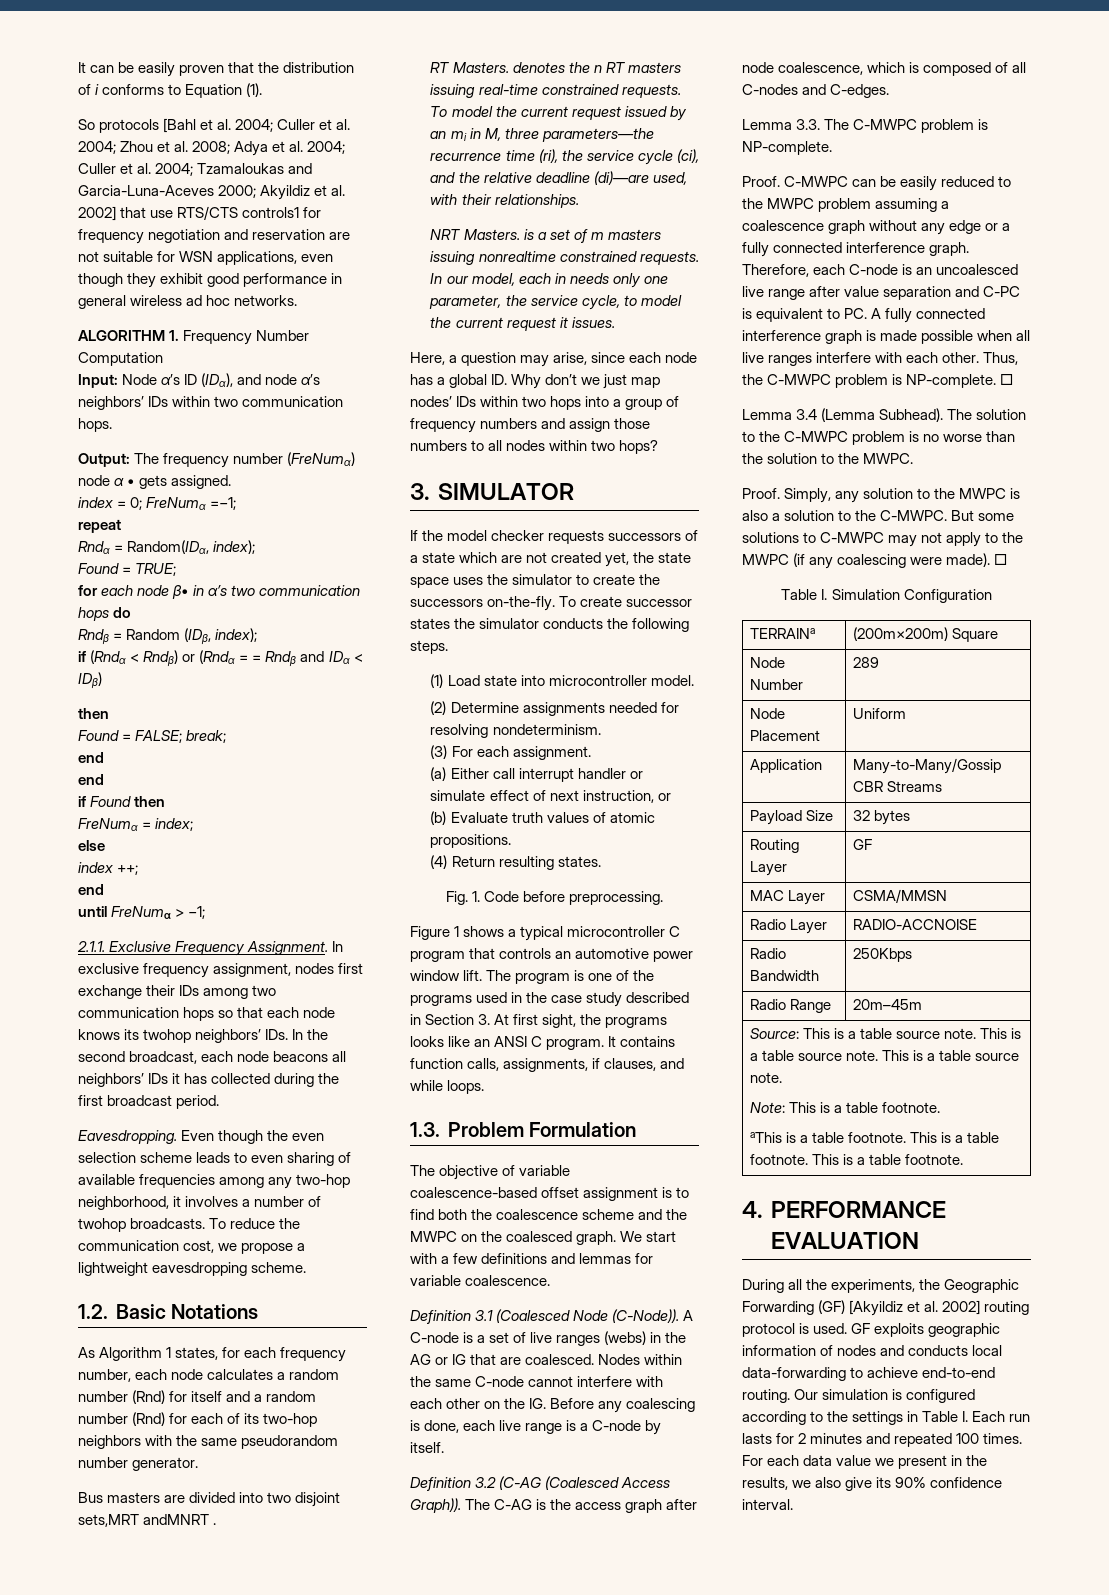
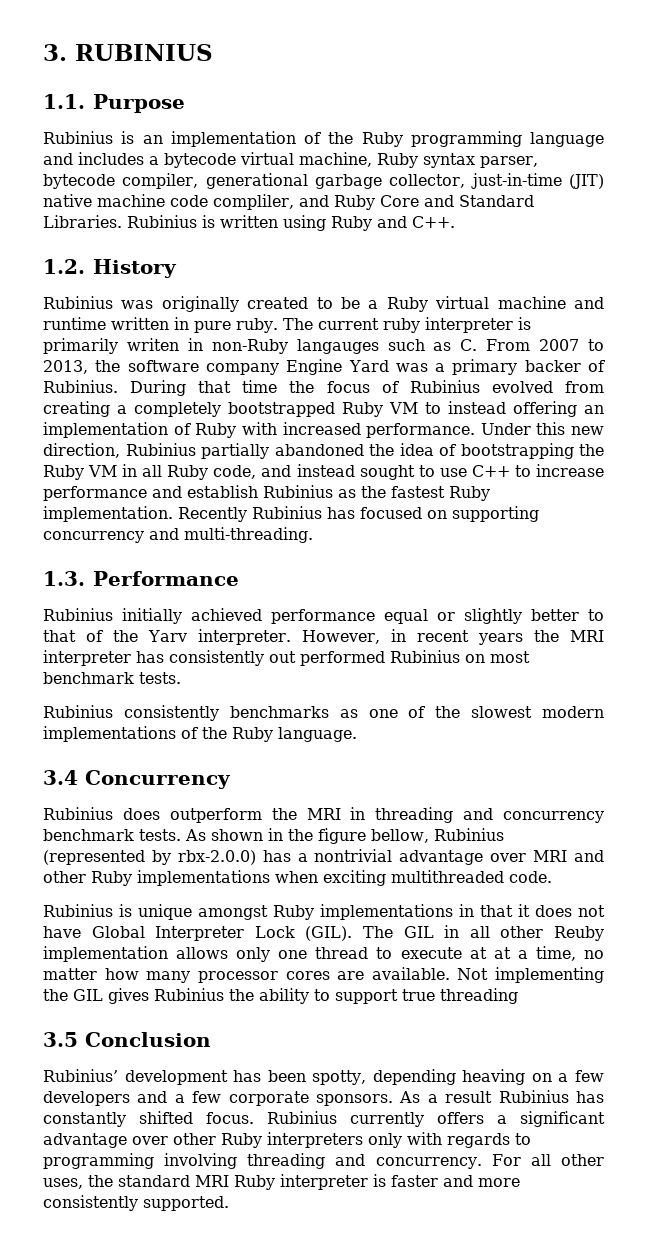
[78,62,355,77] [78,83,263,98] [78,118,351,133] [78,141,346,156] [78,163,313,176] [78,185,346,200] [78,206,322,221] [78,229,351,244] [78,251,334,265] [78,273,343,288] [78,295,298,309] [78,330,310,345] [78,352,163,366] [78,373,321,388] [78,396,344,410] [78,418,112,432] [78,452,356,468] [78,475,232,489] [78,497,237,510] [78,519,121,533] [78,540,256,554] [78,563,177,576] [78,585,361,599] [78,607,132,621] [78,628,258,645] [78,650,363,667] [78,672,102,689] [78,708,109,719] [78,730,227,743] [78,752,104,763] [78,774,104,785] [78,796,166,807] [78,818,194,831] [78,840,105,851] [78,862,139,875] [78,884,104,895] [78,906,206,919] [77,941,344,956] [78,963,364,978] [78,985,277,999] [78,1007,336,1021] [78,1029,329,1043] [78,1051,347,1064] [78,1073,340,1087] [78,1095,220,1109] [78,1130,325,1144] [78,1152,352,1166] [78,1174,351,1189] [78,1196,322,1210] [78,1218,301,1232] [78,1240,306,1254] [78,1262,307,1276] [78,1304,258,1319] [78,1347,347,1362] [78,1369,340,1382] [78,1390,317,1404] [78,1412,318,1427] [78,1435,339,1449] [78,1457,199,1471] [78,1492,341,1507] [78,1514,217,1527] [430,62,681,73] [430,84,681,98] [430,106,687,121] [430,128,654,142] [430,149,699,165] [430,171,687,185] [430,194,579,208] [430,229,661,243] [430,251,699,265] [430,273,668,288] [429,295,682,310] [430,317,615,331] [410,352,698,367] [410,374,661,389] [410,396,680,410] [410,418,651,433] [410,440,659,454] [410,483,574,500] [410,530,699,544] [410,552,692,567] [410,574,661,588] [410,596,693,611] [410,618,690,632] [410,640,448,654] [430,674,694,688] [430,701,679,716] [430,724,601,738] [430,745,591,760] [430,767,643,782] [430,790,671,803] [430,811,655,825] [430,834,512,848] [430,855,601,870] [445,891,664,905] [410,926,681,941] [410,948,694,962] [410,970,655,984] [410,992,690,1007] [410,1014,668,1028] [410,1036,676,1050] [410,1058,685,1072] [410,1080,485,1094] [410,1122,636,1137] [410,1165,571,1180] [410,1187,690,1201] [410,1209,688,1220] [410,1231,677,1245] [410,1253,654,1264] [410,1275,551,1286] [410,1309,694,1324] [410,1331,687,1346] [410,1354,683,1365] [410,1376,664,1387] [410,1398,696,1413] [410,1420,662,1435] [410,1442,444,1453] [410,1476,671,1491] [410,1498,698,1513] [742,62,1027,76] [742,84,890,98] [742,119,989,133] [742,141,832,155] [742,176,1012,191] [742,198,950,212] [742,220,1011,235] [742,242,970,257] [742,264,1019,277] [742,286,1021,300] [742,308,986,323] [742,330,1031,344] [742,352,1019,366] [742,374,1014,388] [742,408,1027,422] [742,431,1016,445] [742,453,914,464] [742,488,1021,503] [742,510,1015,521] [742,532,1024,547] [742,553,1008,569] [781,589,992,603] [749,628,815,639] [852,627,998,642] [749,657,785,668] [749,679,803,690] [852,657,879,668] [749,708,785,719] [749,730,820,741] [852,708,906,719] [749,759,822,773] [852,758,1001,774] [852,781,942,792] [749,810,833,825] [852,810,910,825] [749,839,799,853] [749,861,787,876] [852,839,872,850] [749,890,825,905] [852,889,947,903] [749,919,827,934] [852,919,977,930] [749,948,786,959] [749,970,819,981] [852,948,912,962] [749,999,831,1013] [852,999,922,1010] [749,1028,1022,1039] [749,1050,1020,1061] [749,1072,782,1083] [749,1102,941,1113] [749,1132,1000,1143] [749,1154,964,1165] [742,1201,946,1218] [770,1232,919,1249] [742,1279,1020,1293] [742,1300,1030,1316] [742,1323,1001,1337] [742,1345,1003,1356] [742,1367,996,1381] [742,1389,976,1403] [742,1411,1031,1425] [742,1433,1023,1447] [742,1455,988,1469] [742,1477,1003,1491] [742,1499,793,1510] It can be easily proven that the distribution of i conforms to Equation (1). // So protocols [Bahl et al. 2004; Culler et al. 2004; Zhou et al. 2008; Adya et al. 2004; Culler et al. 2004; Tzamaloukas and Garcia-Luna-Aceves 2000; Akyildiz et al. 2002] that use RTS/CTS controls1 for frequency negotiation and reservation are not suitable for WSN applications, even though they exhibit good performance in general wireless ad hoc networks. // ALGORITHM 1. Frequency Number Computation // Input: Node α’s ID (IDα), and node α’s neighbors’ IDs within two communication hops. // Output: The frequency number (FreNumα) node α • gets assigned. // index = 0; FreNumα =−1; // repeat // Rndα = Random(IDα, index); // Found = TRUE; // for each node β• in α’s two communication hops do // Rndβ = Random (IDβ, index); // if (Rndα < Rndβ) or (Rndα = = Rndβ and IDα < IDβ) // then // Found = FALSE; break; // end // end // if Found then // FreNumα = index; // else // index ++; // end // until FreNumα > −1; // 2.1.1. Exclusive Frequency Assignment. In exclusive frequency assignment, nodes first exchange their IDs among two communication hops so that each node knows its twohop neighbors’ IDs. In the second broadcast, each node beacons all neighbors’ IDs it has collected during the first broadcast period. // Eavesdropping. Even though the even selection scheme leads to even sharing of available frequencies among any two-hop neighborhood, it involves a number of twohop broadcasts. To reduce the communication cost, we propose a lightweight eavesdropping scheme. // 1.2. Basic Notations // As Algorithm 1 states, for each frequency number, each node calculates a random number (Rnd) for itself and a random number (Rnd) for each of its two-hop neighbors with the same pseudorandom number generator. // Bus masters are divided into two disjoint sets,MRT andMNRT . // RT Masters. denotes the n RT masters issuing real-time constrained requests. To model the current request issued by an mi in M, three parameters—the recurrence time (ri), the service cycle (ci), and the relative deadline (di)—are used, with their relationships. // NRT Masters. is a set of m masters issuing nonrealtime constrained requests. In our model, each in needs only one parameter, the service cycle, to model the current request it issues. // Here, a question may arise, since each node has a global ID. Why don’t we just map nodes’ IDs within two hops into a group of frequency numbers and assign those numbers to all nodes within two hops? // 3. SIMULATOR // If the model checker requests successors of a state which are not created yet, the state space uses the simulator to create the successors on-the-fly. To create successor states the simulator conducts the following steps. // (1) Load state into microcontroller model. // (2) Determine assignments needed for resolving nondeterminism. // (3) For each assignment. // (a) Either call interrupt handler or simulate effect of next instruction, or // (b) Evaluate truth values of atomic propositions. // (4) Return resulting states. // Fig. 1. Code before preprocessing. // Figure 1 shows a typical microcontroller C program that controls an automotive power window lift. The program is one of the programs used in the case study described in Section 3. At first sight, the programs looks like an ANSI C program. It contains function calls, assignments, if clauses, and while loops. // 1.3. Problem Formulation // The objective of variable coalescence-based offset assignment is to find both the coalescence scheme and the MWPC on the coalesced graph. We start with a few definitions and lemmas for variable coalescence. // Definition 3.1 (Coalesced Node (C-Node)). A C-node is a set of live ranges (webs) in the AG or IG that are coalesced. Nodes within the same C-node cannot interfere with each other on the IG. Before any coalescing is done, each live range is a C-node by itself. // Definition 3.2 (C-AG (Coalesced Access Graph)). The C-AG is the access graph after node coalescence, which is composed of all C-nodes and C-edges. // Lemma 3.3. The C-MWPC problem is NP-complete. // Proof. C-MWPC can be easily reduced to the MWPC problem assuming a coalescence graph without any edge or a fully connected interference graph. Therefore, each C-node is an uncoalesced live range after value separation and C-PC is equivalent to PC. A fully connected interference graph is made possible when all live ranges interfere with each other. Thus, the C-MWPC problem is NP-complete. □ // Lemma 3.4 (Lemma Subhead). The solution to the C-MWPC problem is no worse than the solution to the MWPC. // Proof. Simply, any solution to the MWPC is also a solution to the C-MWPC. But some solutions to C-MWPC may not apply to the MWPC (if any coalescing were made). □ // Table I. Simulation Configuration // TERRAINa | (200m×200m) Square // Node Number | 289 // Node Placement | Uniform // Application | Many-to-Many/Gossip CBR Streams // Payload Size | 32 bytes // Routing Layer | GF // MAC Layer | CSMA/MMSN // Radio Layer | RADIO-ACCNOISE // Radio Bandwidth | 250Kbps // Radio Range | 20m–45m // Source: This is a table source note. This is a table source note. This is a table source note. // Note: This is a table footnote. // aThis is a table footnote. This is a table footnote. This is a table footnote. // 4. PERFORMANCE EVALUATION // During all the experiments, the Geographic Forwarding (GF) [Akyildiz et al. 2002] routing protocol is used. GF exploits geographic information of nodes and conducts local data-forwarding to achieve end-to-end routing. Our simulation is configured according to the settings in Table I. Each run lasts for 2 minutes and repeated 100 times. For each data value we present in the results, we also give its 90% confidence interval. -> [43,44,213,61] [43,94,185,113] [43,131,604,147] [43,152,538,168] [43,173,605,189] [43,194,534,210] [43,215,455,231] [43,259,177,278] [43,296,604,312] [43,317,531,333] [43,338,604,354] [43,359,605,375] [43,380,604,396] [43,401,604,417] [43,422,604,438] [43,443,604,459] [43,464,605,480] [43,485,490,501] [43,506,539,522] [43,527,313,543] [43,571,239,586] [43,608,604,624] [43,629,604,645] [43,650,530,666] [43,672,181,684] [43,705,604,721] [43,726,357,742] [43,770,231,789] [43,807,604,823] [43,828,504,844] [43,849,605,865] [43,870,552,886] [43,904,605,920] [43,925,605,941] [43,946,604,962] [43,967,604,983] [43,988,518,1004] [43,1032,211,1047] [43,1069,604,1085] [43,1090,604,1106] [43,1111,605,1127] [43,1132,531,1148] [43,1153,605,1169] [43,1174,520,1190] [43,1195,229,1211] 3. RUBINIUS // 1.1. Purpose // Rubinius is an implementation of the Ruby programming language and includes a bytecode virtual machine, Ruby syntax parser, bytecode compiler, generational garbage collector, just-in-time (JIT) native machine code compliler, and Ruby Core and Standard Libraries. Rubinius is written using Ruby and C++. // 1.2. History // Rubinius was originally created to be a Ruby virtual machine and runtime written in pure ruby. The current ruby interpreter is primarily writen in non-Ruby langauges such as C. From 2007 to 2013, the software company Engine Yard was a primary backer of Rubinius. During that time the focus of Rubinius evolved from creating a completely bootstrapped Ruby VM to instead offering an implementation of Ruby with increased performance. Under this new direction, Rubinius partially abandoned the idea of bootstrapping the Ruby VM in all Ruby code, and instead sought to use C++ to increase performance and establish Rubinius as the fastest Ruby implementation. Recently Rubinius has focused on supporting concurrency and multi-threading. // 1.3. Performance // Rubinius initially achieved performance equal or slightly better to that of the Yarv interpreter. However, in recent years the MRI interpreter has consistently out performed Rubinius on most benchmark tests. // Rubinius consistently benchmarks as one of the slowest modern implementations of the Ruby language. // 3.4 Concurrency // Rubinius does outperform the MRI in threading and concurrency benchmark tests. As shown in the figure bellow, Rubinius (represented by rbx-2.0.0) has a nontrivial advantage over MRI and other Ruby implementations when exciting multithreaded code. // Rubinius is unique amongst Ruby implementations in that it does not have Global Interpreter Lock (GIL). The GIL in all other Reuby implementation allows only one thread to execute at at a time, no matter how many processor cores are available. Not implementing the GIL gives Rubinius the ability to support true threading // 3.5 Conclusion // Rubinius’ development has been spotty, depending heaving on a few developers and a few corporate sponsors. As a result Rubinius has constantly shifted focus. Rubinius currently offers a significant advantage over other Ruby interpreters only with regards to programming involving threading and concurrency. For all other uses, the standard MRI Ruby interpreter is faster and more consistently supported.

